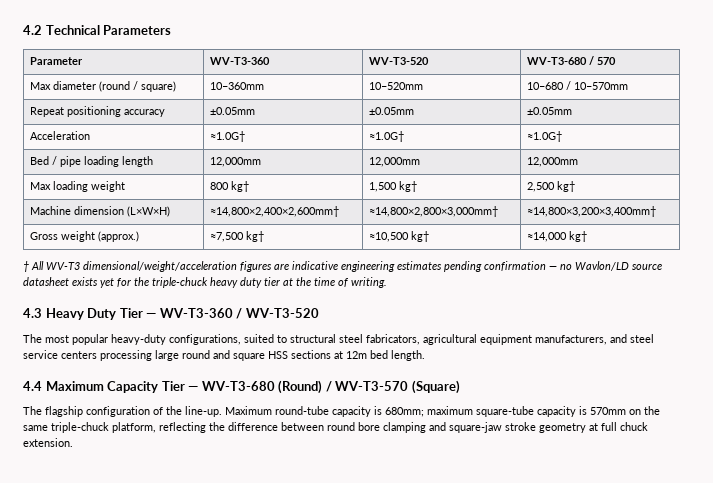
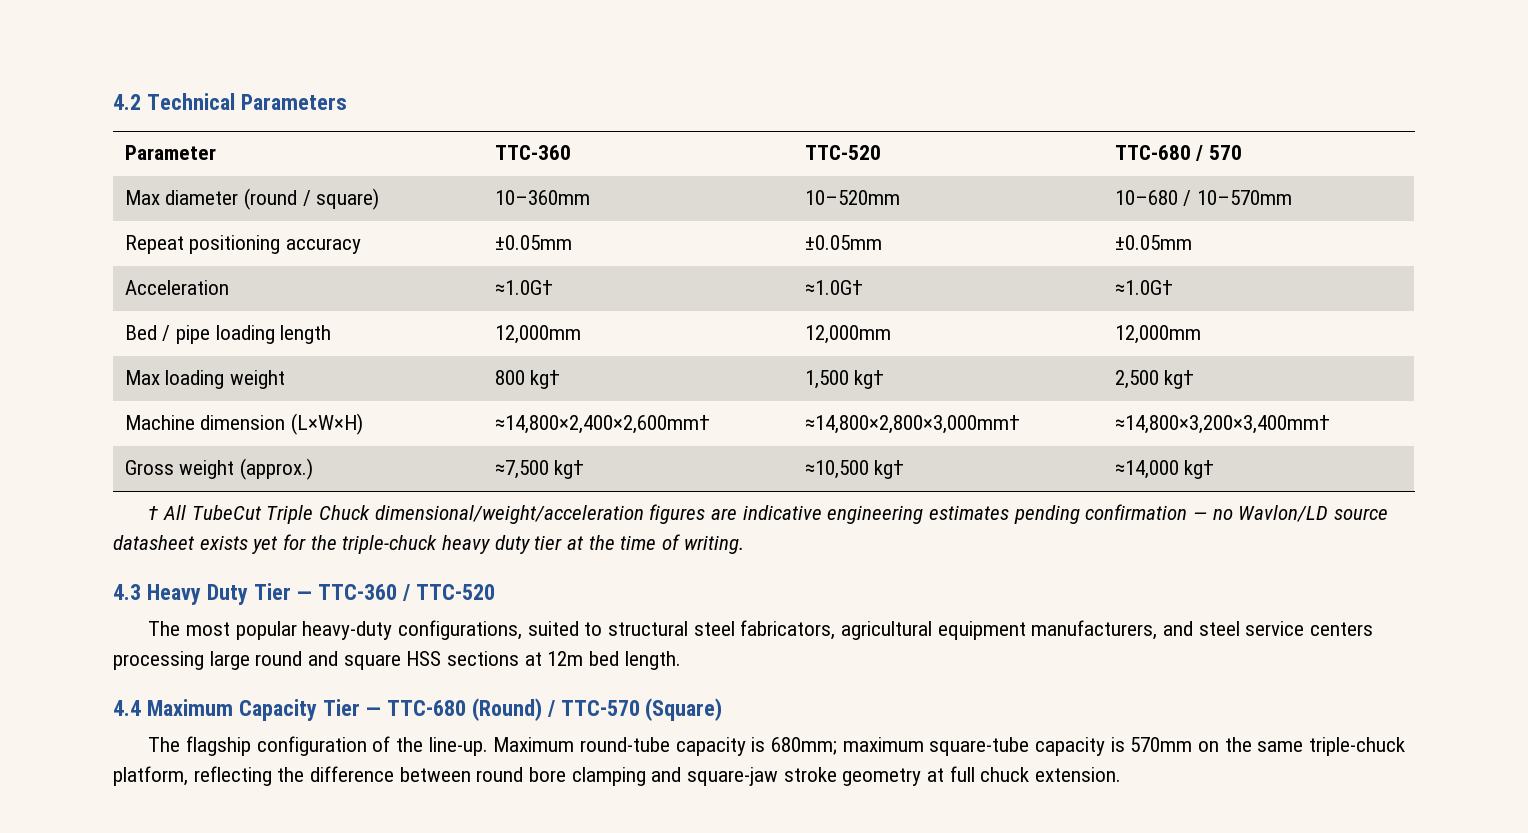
[209,57,270,65] [368,57,429,65] [526,57,587,65] WV-T3-360 | WV-T3-520 | WV-T3-680 -> [494,145,571,160] [804,145,881,160] [1114,145,1191,160] TTC-360 | TTC-520 | TTC-680
[46,262,80,270] WV-T3 -> [191,505,371,524] TubeCut Triple Chuck
[159,308,319,319] WV-T3-360 / WV-T3-520 -> [317,584,495,601] TTC-360 / TTC-520
[201,381,275,391] WV-T3-680 -> [386,700,466,716] TTC-680
[335,381,409,391] WV-T3-570 -> [560,700,640,716] TTC-570

